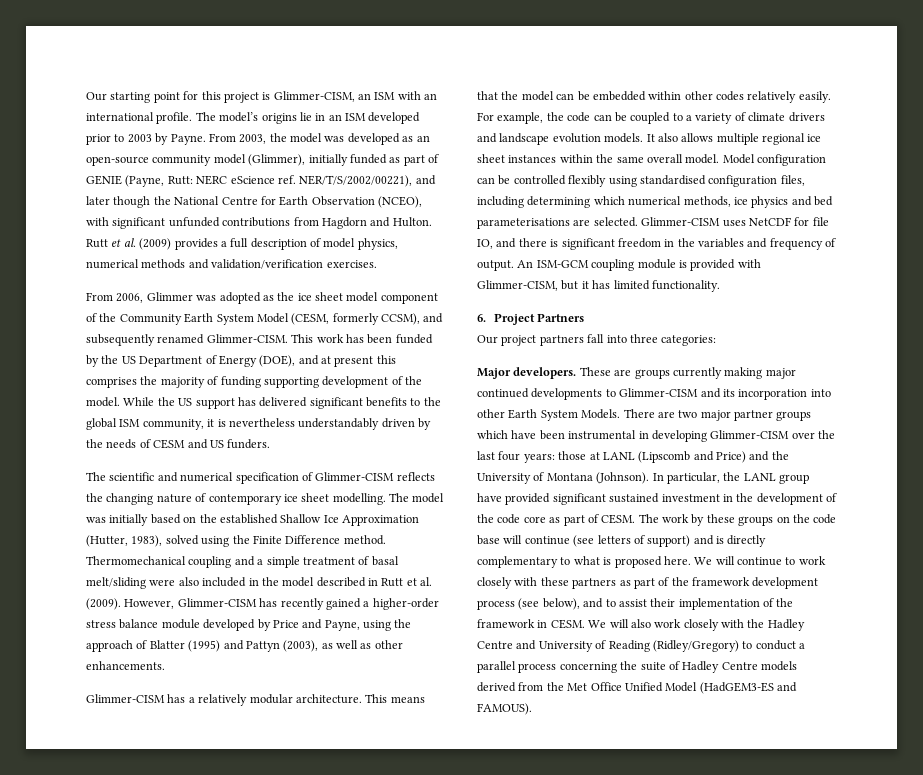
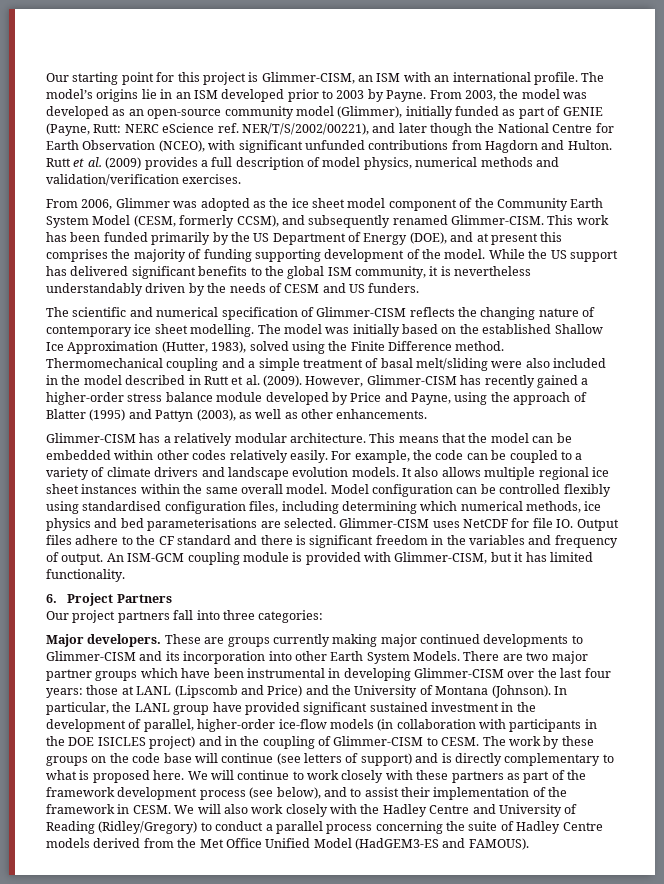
(433, 339) none -> [151,232,211,245] primarily
[477,239,493,249] IO, -> [556,519,619,531] [46,535,231,545] IO. Output files adhere to the CF standard
[477,514,599,526] the code core as part of -> [143,719,597,732] [46,736,438,749] parallel, higher-order ice-flow models (in collaboration with participants in the DOE ISICLES project) and in the coupling of Glimmer-CISM to

